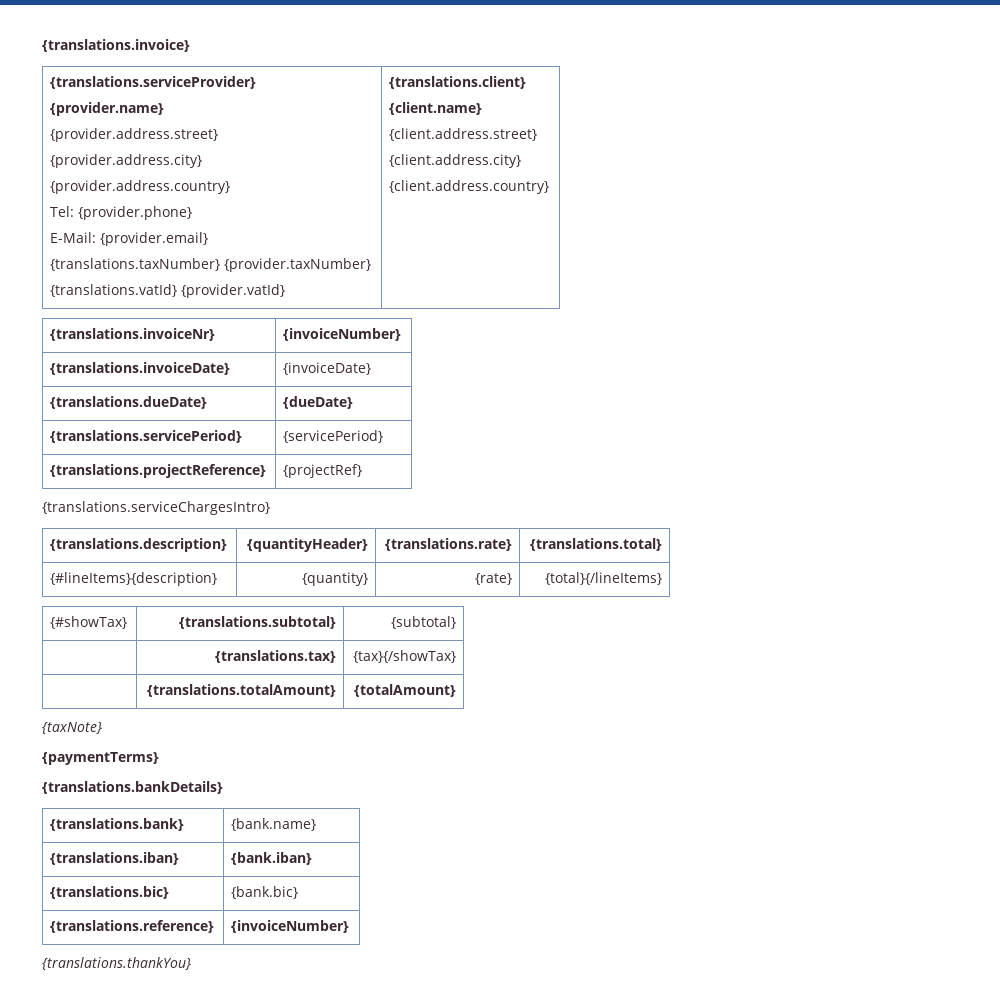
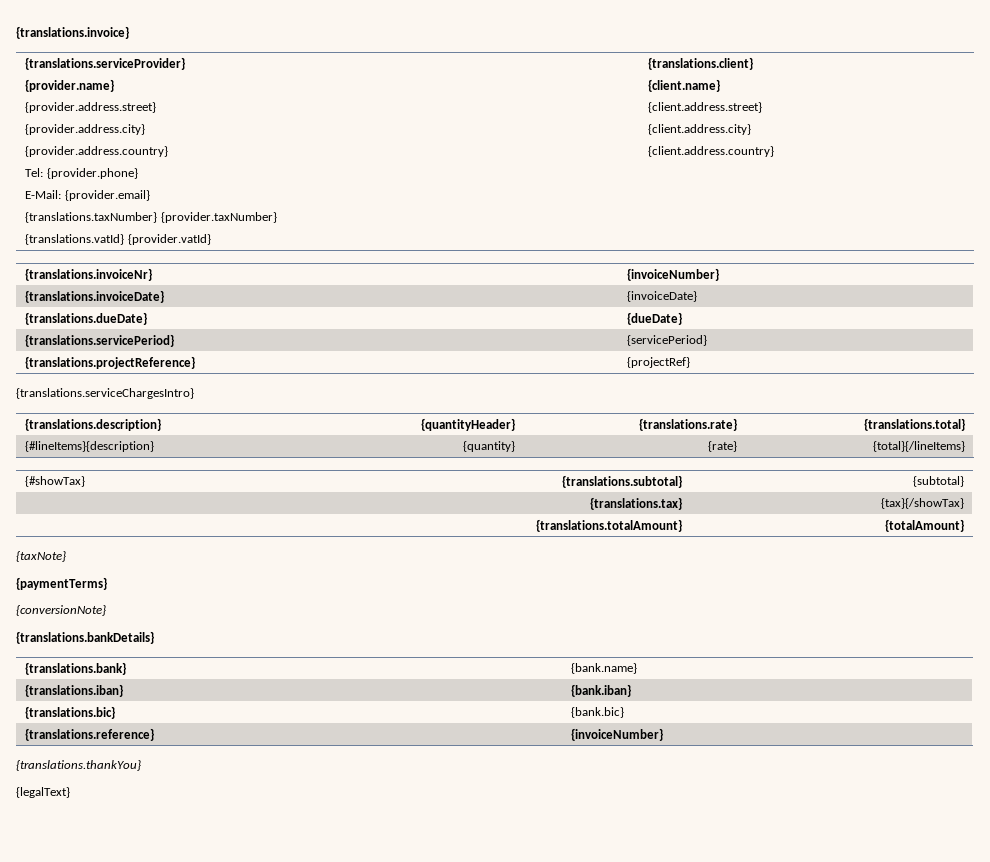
(159, 758) none -> [16,605,106,616] // {conversionNote}
(191, 963) none -> [16,787,70,798] // {legalText}

